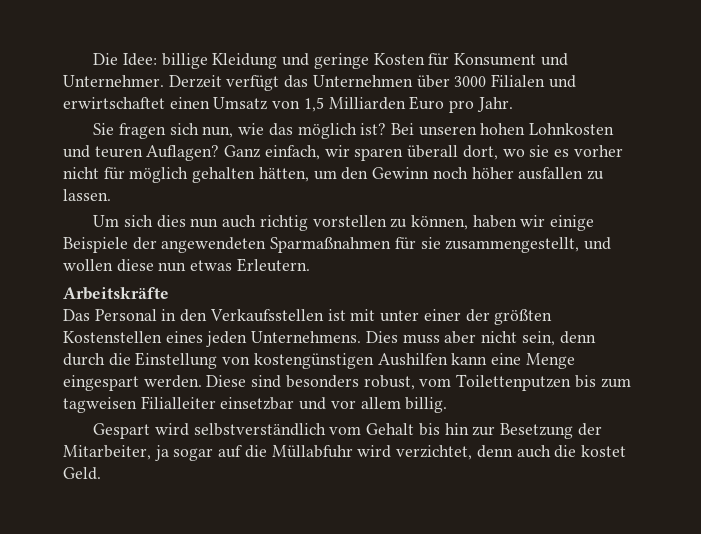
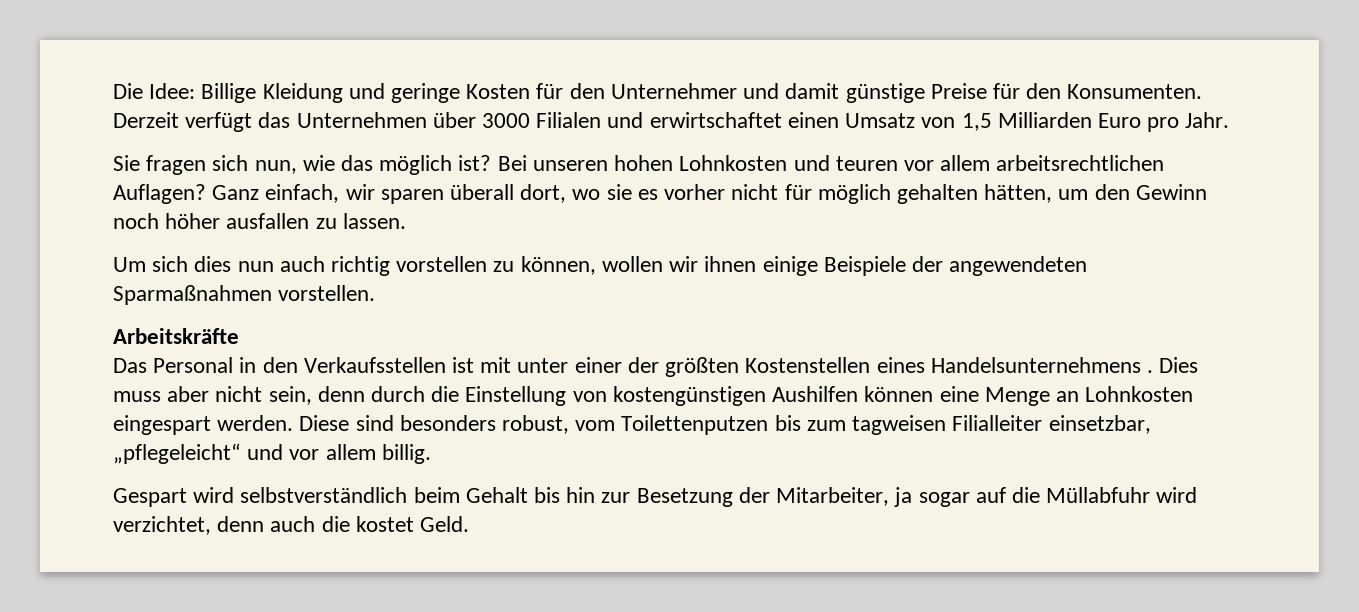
[161,53,208,69] billige -> [201,83,257,103] Billige
[453,53,568,66] [63,75,164,87] Konsument und Unternehmer. -> [569,83,1203,103] den Unternehmer und damit günstige Preise für den Konsumenten.
(143, 152) none -> [903,155,1165,171] vor allem arbeitsrechtlichen
[472,215,546,228] haben wir -> [601,256,757,272] wollen wir ihnen
[394,237,612,253] [63,258,310,272] für sie zusammengestellt, und wollen diese nun etwas Erleutern. -> [278,285,376,301] vorstellen.
[206,331,362,347] jeden Unternehmens. -> [930,357,1153,373] Handelsunternehmens .
[451,353,488,365] kann -> [864,386,934,402] können
(575, 361) none -> [1055,386,1194,402] an Lohnkosten
[220,397,295,410] einsetzbar -> [1048,415,1151,434] [113,443,241,464] einsetzbar, „pflegeleicht“
[329,426,362,435] vom -> [413,487,460,503] beim

